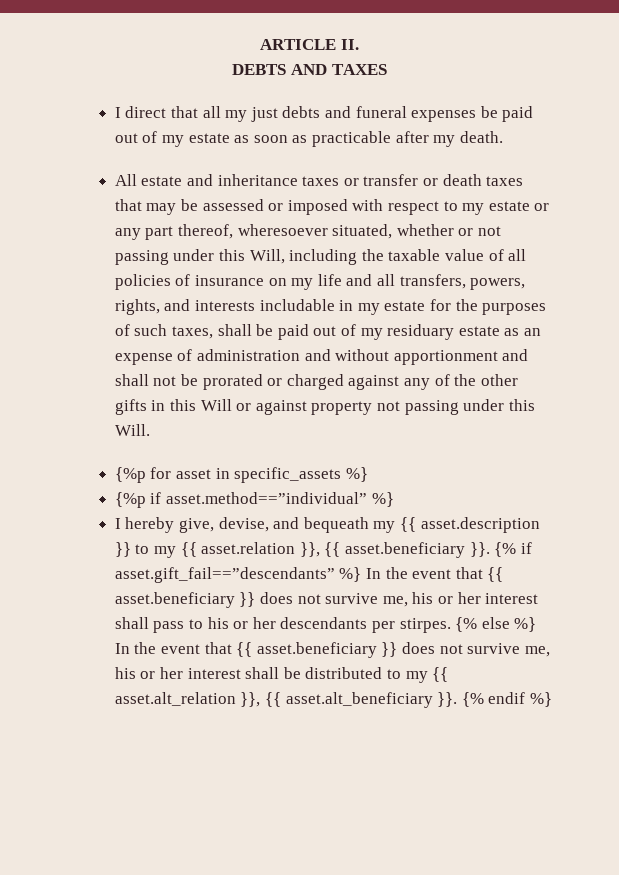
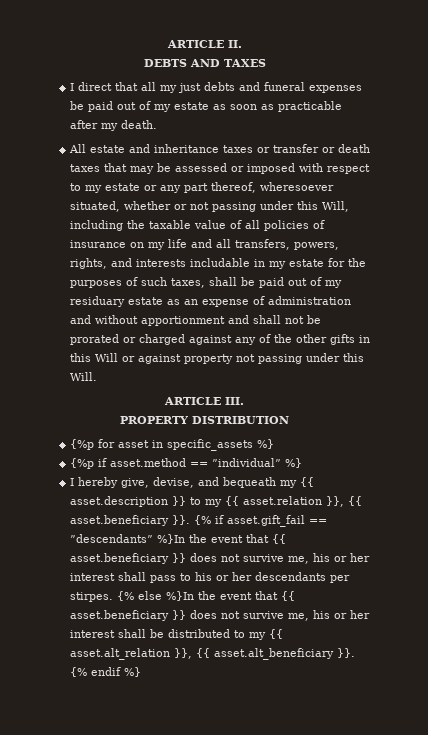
(150, 430) none -> [164,397,244,405] [120,416,289,424] // ARTICLE III. // PROPERTY DISTRIBUTION
[166,492,368,504] asset.method==”individual” -> [109,458,281,467] asset.method == ”individual”
[114,567,382,583] asset.gift_fail==”descendants” %} In -> [226,515,327,527] [69,534,185,544] asset.gift_fail == ”descendants” %}In
[514,617,537,632] [114,643,130,654] %} In -> [165,591,194,601] %}In

